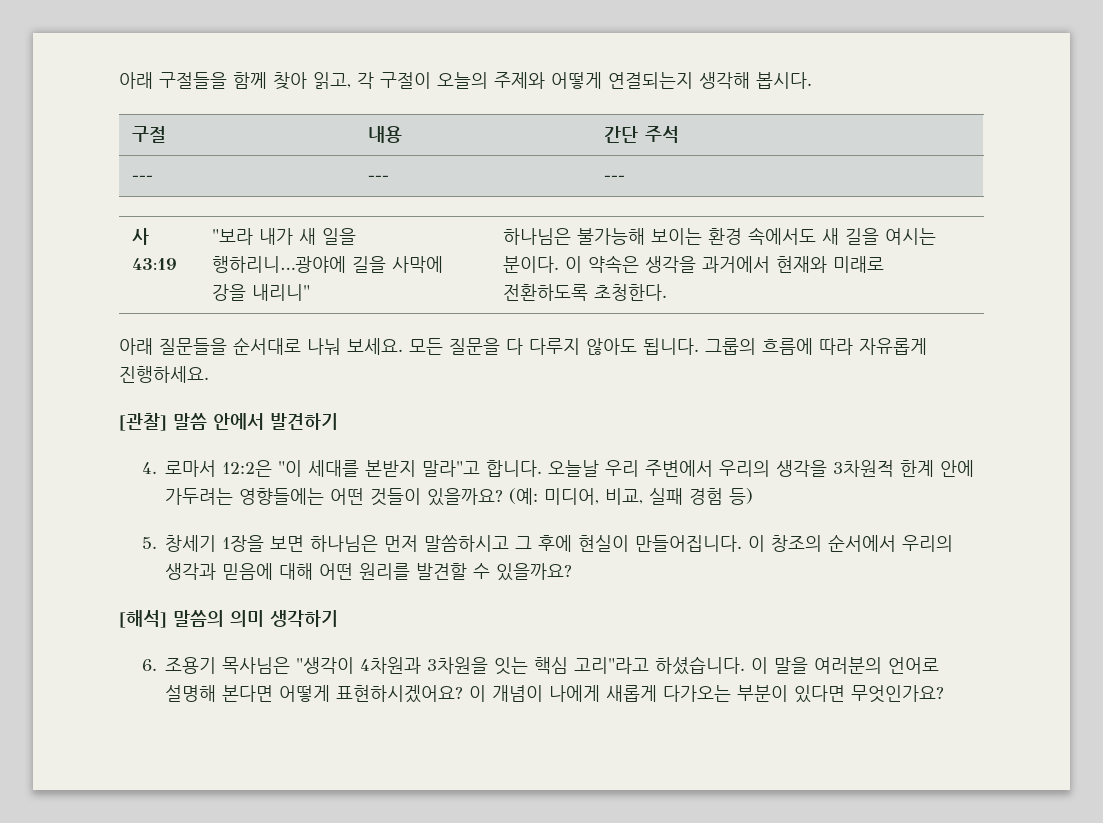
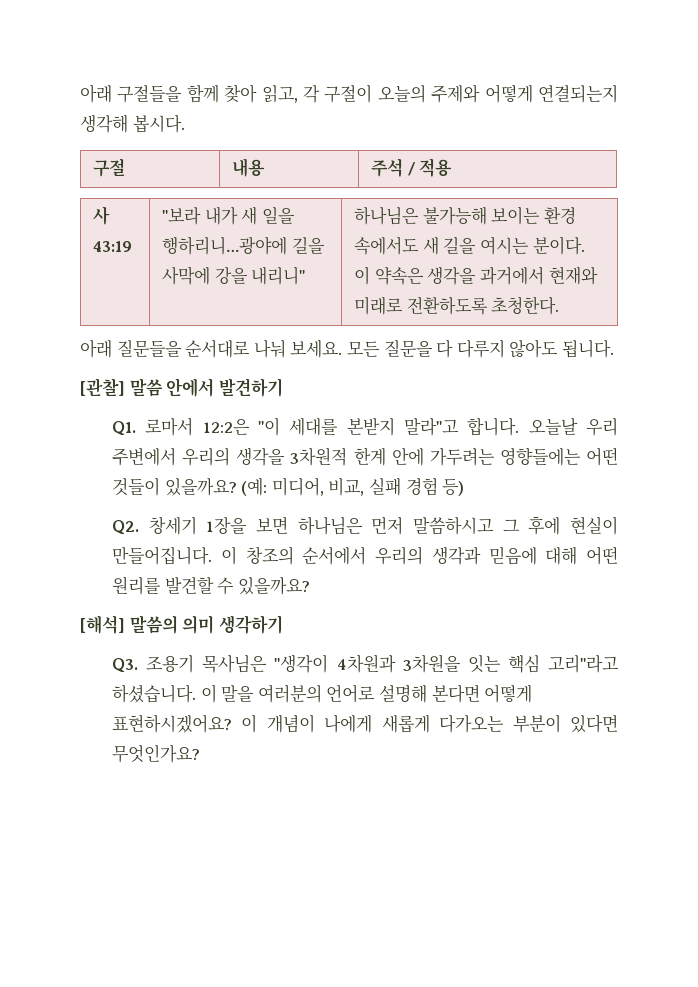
[604,126,639,143] 간단 -> (266, 167) none
[132,175,154,181] [368,175,390,181] [604,175,626,181] // --- | --- | --- -> [407,158,453,177] / 적용
[705,338,927,355] [119,366,209,383] 그룹의 흐름에 따라 자유롭게 진행하세요. -> (614, 349) none
[141,462,157,474] 4. -> [112,421,137,436] Q1.
[141,537,157,549] 5. -> [112,520,140,535] Q2.
[141,659,157,671] 6. -> [112,658,139,673] Q3.

